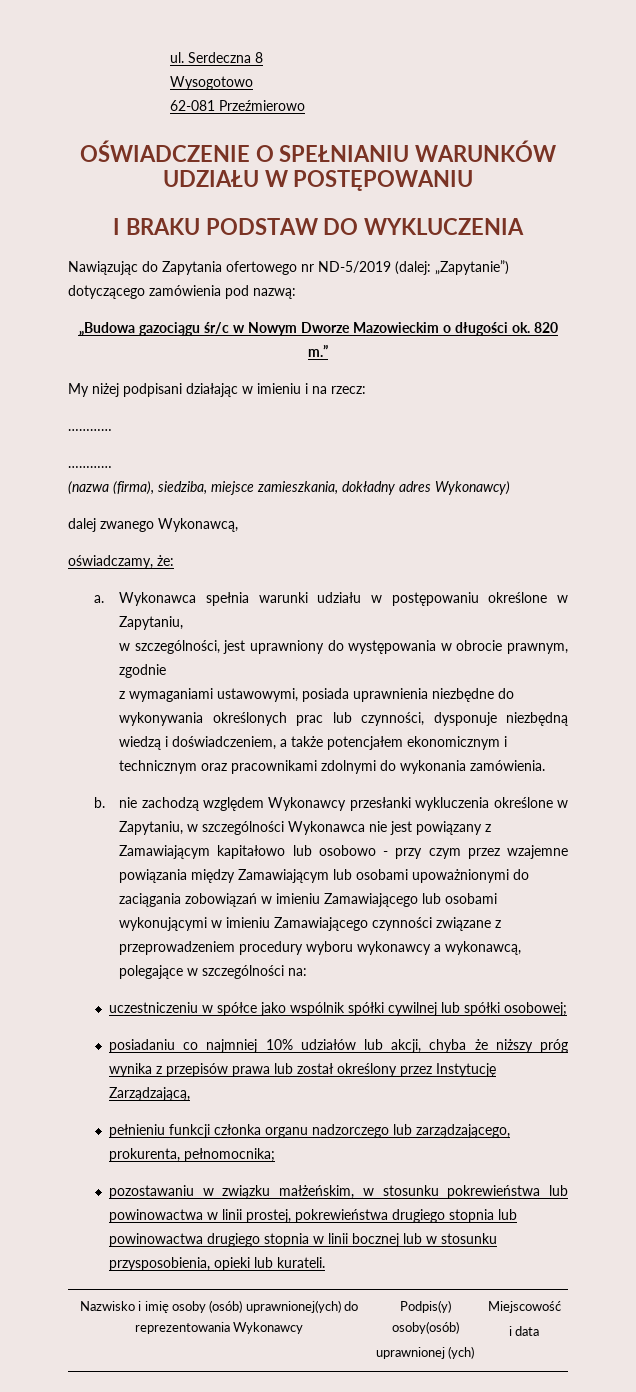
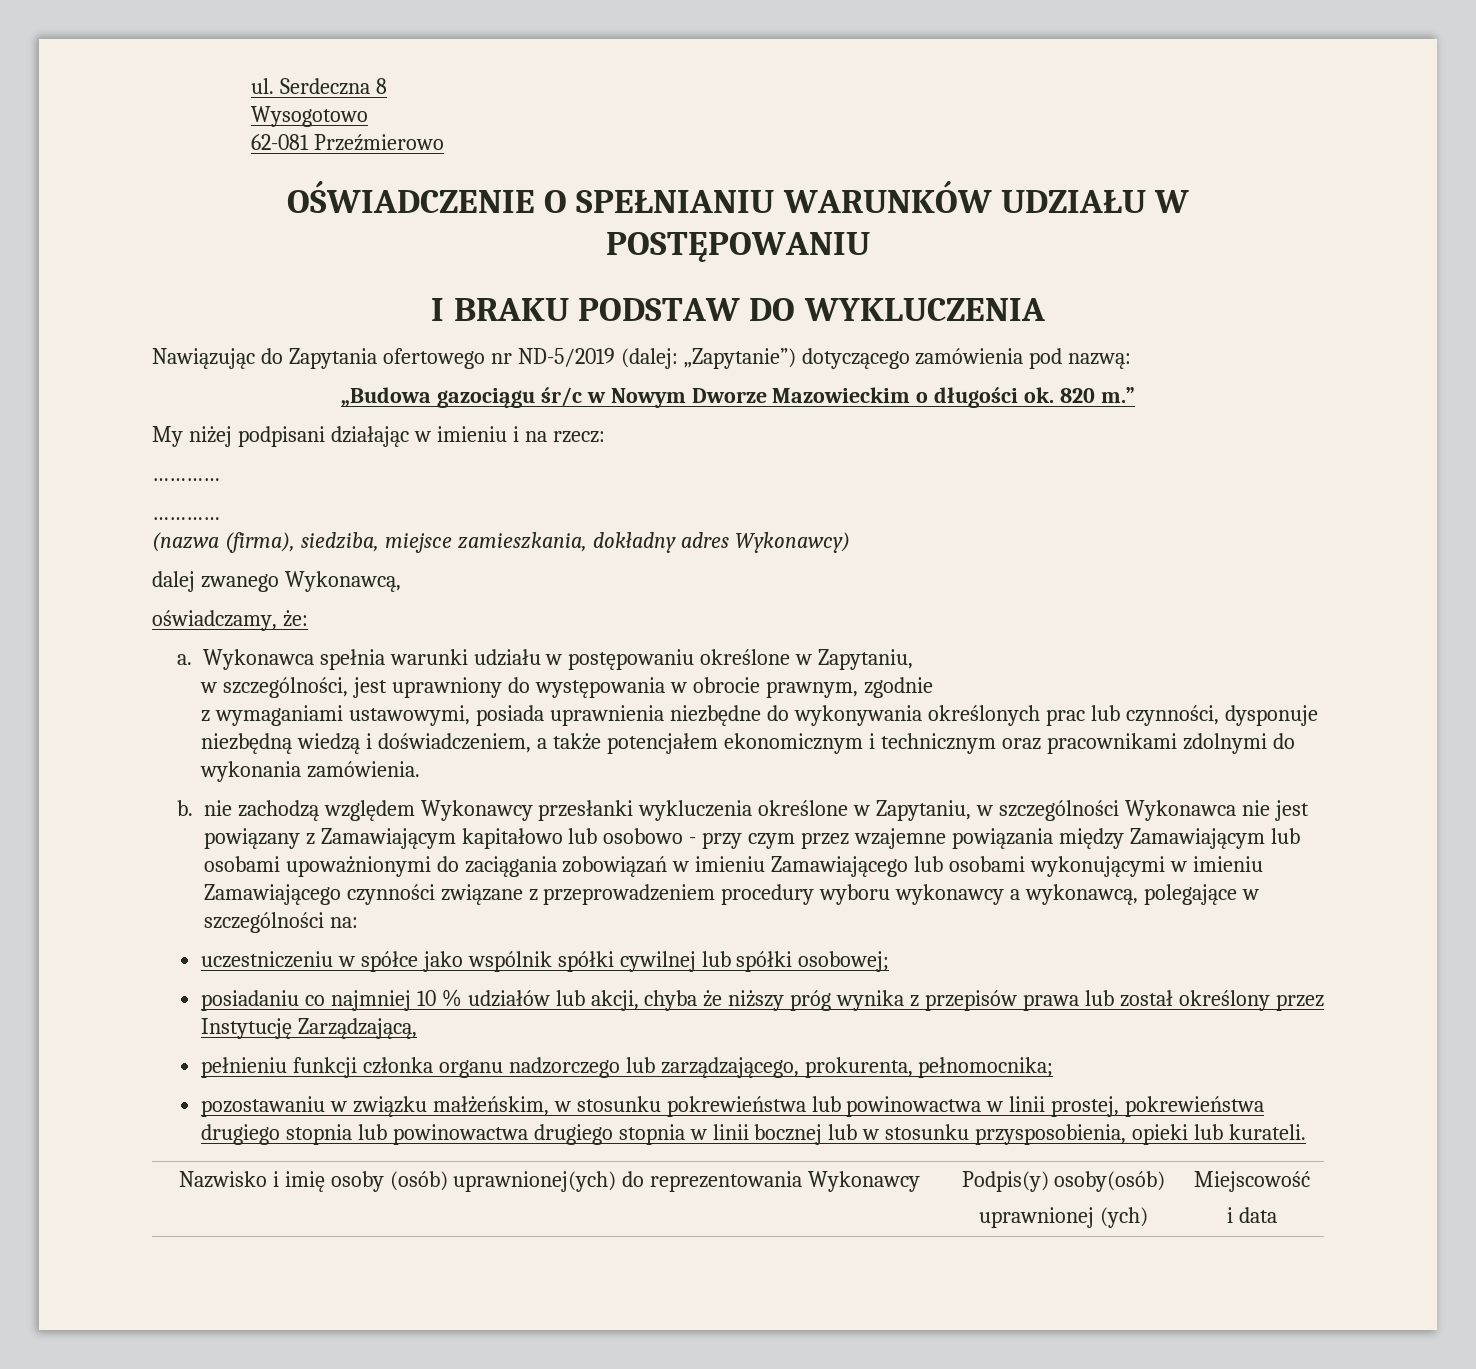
[265,1039,293,1050] 10% -> [416,989,462,1007] 10 %

